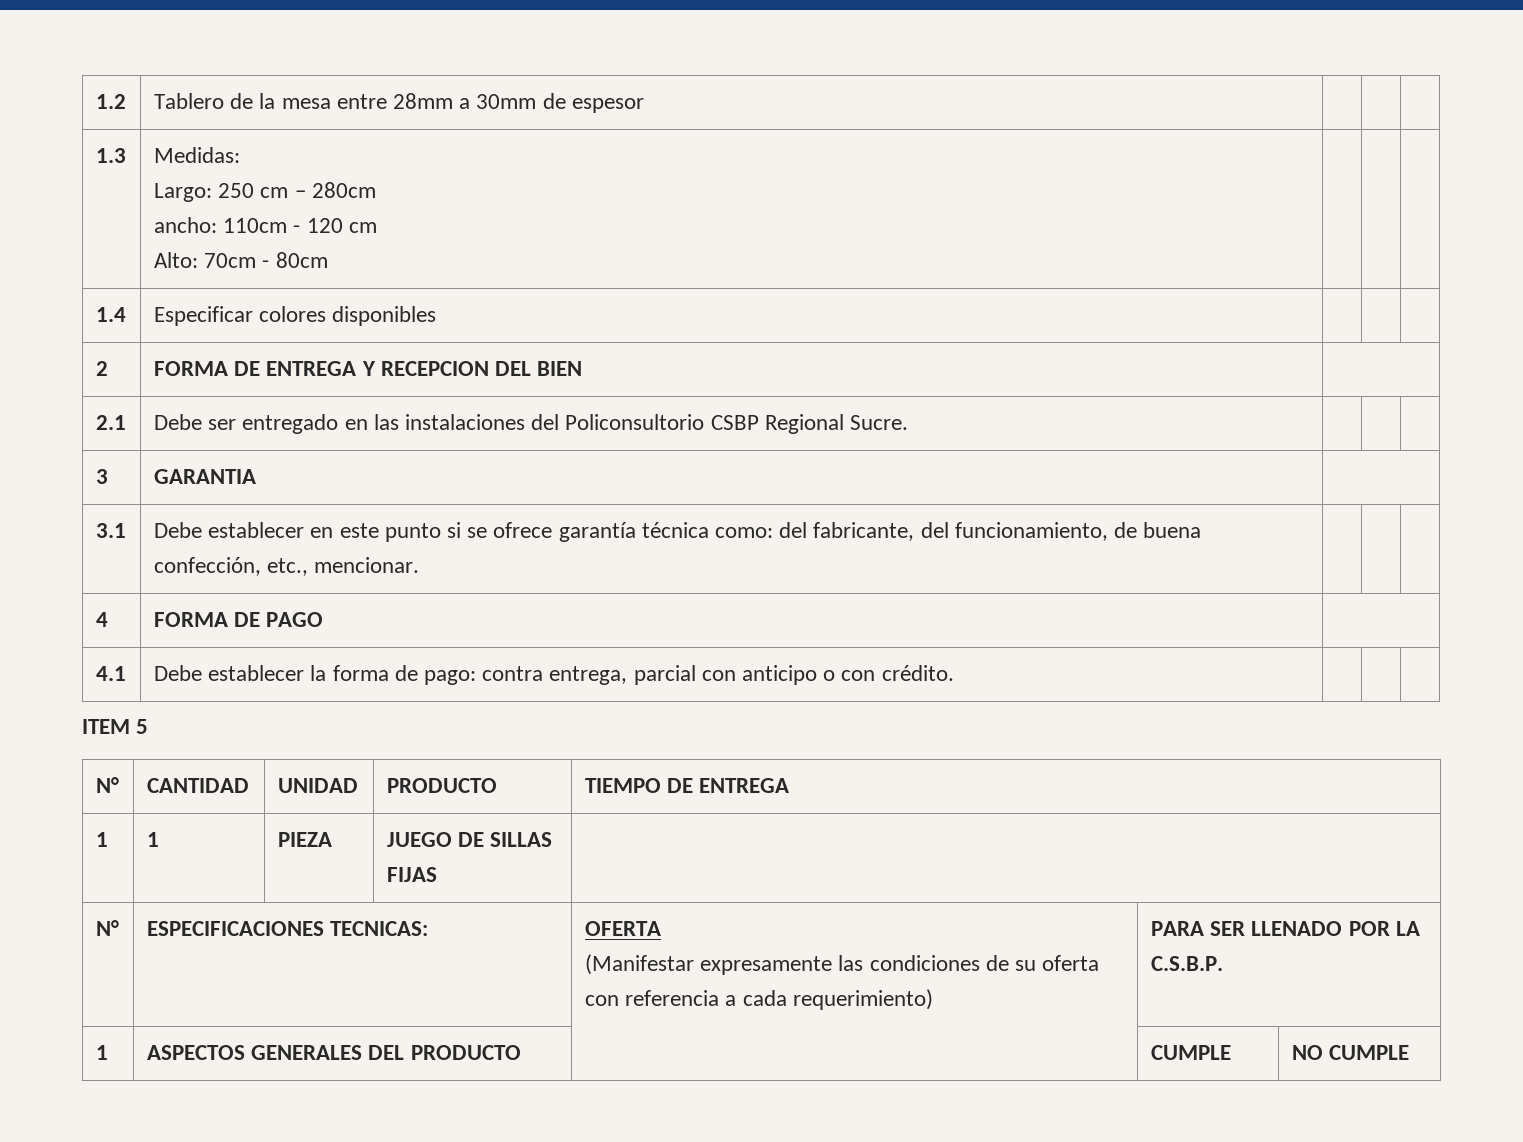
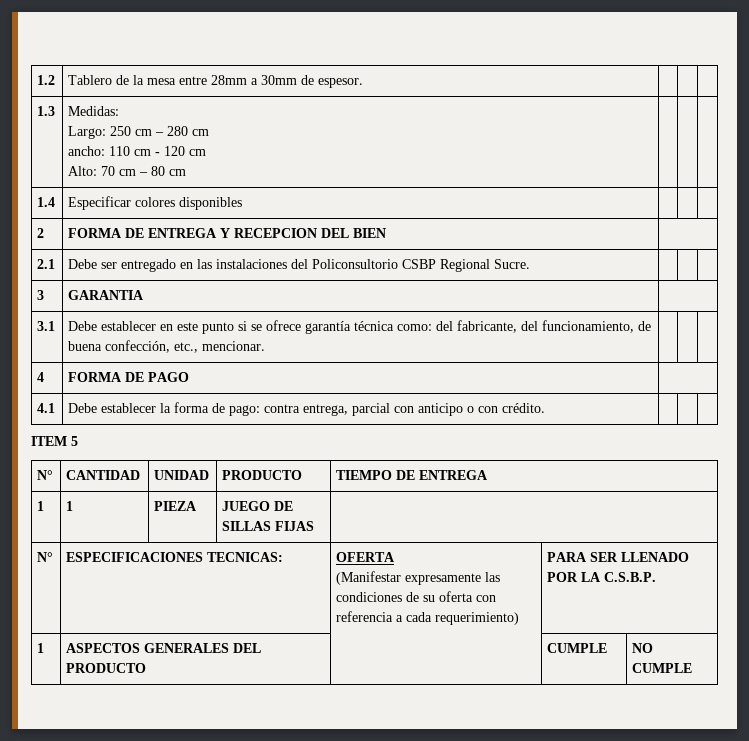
[571,98,644,113] espesor -> [318,78,364,88] espesor.
[311,182,376,198] 280cm -> [167,126,210,136] 280 cm
[223,218,288,233] 110cm -> [109,146,152,156] 110 cm
[204,252,328,268] 70cm - 80cm -> [101,166,187,176] 70 cm – 80 cm

